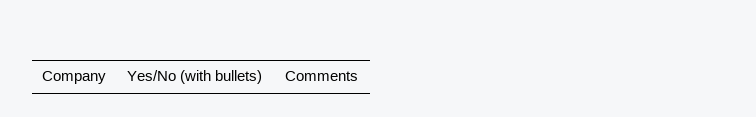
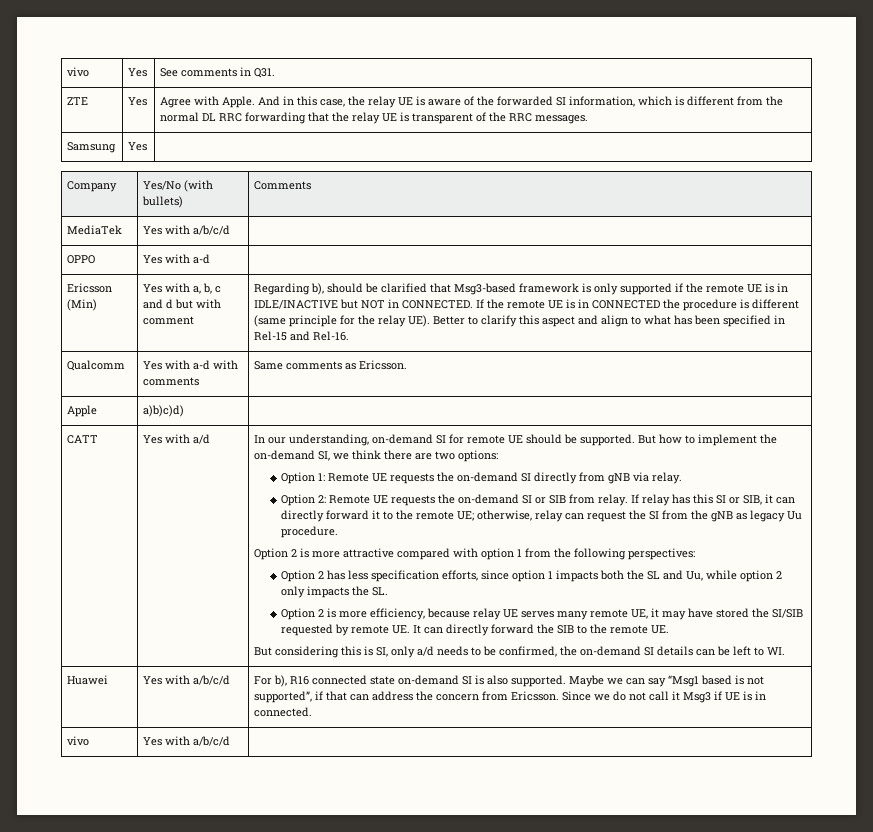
(42, 77) none -> [67,67,90,77] [128,68,148,77] [160,67,276,78] [67,97,89,105] [128,97,148,106] [160,96,784,108] [160,112,589,124] [67,142,117,153] [128,142,148,151] vivo | Yes | See comments in Q31. // ZTE | Yes | Agree with Apple. And in this case, the relay UE is aware of the forwarded SI information, which is different from the normal DL RRC forwarding that the relay UE is transparent of the RRC messages. // Samsung | Yes | //
(359, 76) none -> [67,225,123,235] [143,225,231,235] [67,255,96,264] [143,254,211,264] [67,283,113,293] [67,299,98,311] [143,283,222,294] [143,299,222,309] [143,316,195,325] [254,283,789,295] [254,299,800,311] [254,315,786,327] [254,331,350,341] [67,360,126,371] [143,360,239,370] [143,377,200,386] [254,360,408,370] [67,405,98,417] [143,405,185,417] [67,435,99,444] [143,434,211,444] [254,434,778,446] [254,450,499,462] [281,472,683,484] [281,494,796,506] [281,510,803,522] [281,526,339,538] [254,548,696,560] [281,570,783,582] [281,586,389,598] [281,608,804,620] [281,624,670,636] [254,646,786,658] [67,675,109,685] [143,675,231,685] [254,675,765,687] [254,691,767,703] [254,707,313,717] [67,736,90,746] [143,736,231,746] // MediaTek | Yes with a/b/c/d | // OPPO | Yes with a-d | // Ericsson (Min) | Yes with a, b, c and d but with comment | Regarding b), should be clarified that Msg3-based framework is only supported if the remote UE is in IDLE/INACTIVE but NOT in CONNECTED. If the remote UE is in CONNECTED the procedure is different (same principle for the relay UE). Better to clarify this aspect and align to what has been specified in Rel-15 and Rel-16. // Qualcomm | Yes with a-d with comments | Same comments as Ericsson. // Apple | a)b)c)d) | // CATT | Yes with a/d | In our understanding, on-demand SI for remote UE should be supported. But how to implement the on-demand SI, we think there are two options: // Option 1: Remote UE requests the on-demand SI directly from gNB via relay. // Option 2: Remote UE requests the on-demand SI or SIB from relay. If relay has this SI or SIB, it can directly forward it to the remote UE; otherwise, relay can request the SI from the gNB as legacy Uu procedure. // Option 2 is more attractive compared with option 1 from the following perspectives: // Option 2 has less specification efforts, since option 1 impacts both the SL and Uu, while option 2 only impacts the SL. // Option 2 is more efficiency, because relay UE serves many remote UE, it may have stored the SI/SIB requested by remote UE. It can directly forward the SIB to the remote UE. // But considering this is SI, only a/d needs to be confirmed, the on-demand SI details can be left to WI. // Huawei | Yes with a/b/c/d | For b), R16 connected state on-demand SI is also supported. Maybe we can say “Msg1 based is not supported”, if that can address the concern from Ericsson. Since we do not call it Msg3 if UE is in connected. // vivo | Yes with a/b/c/d |

